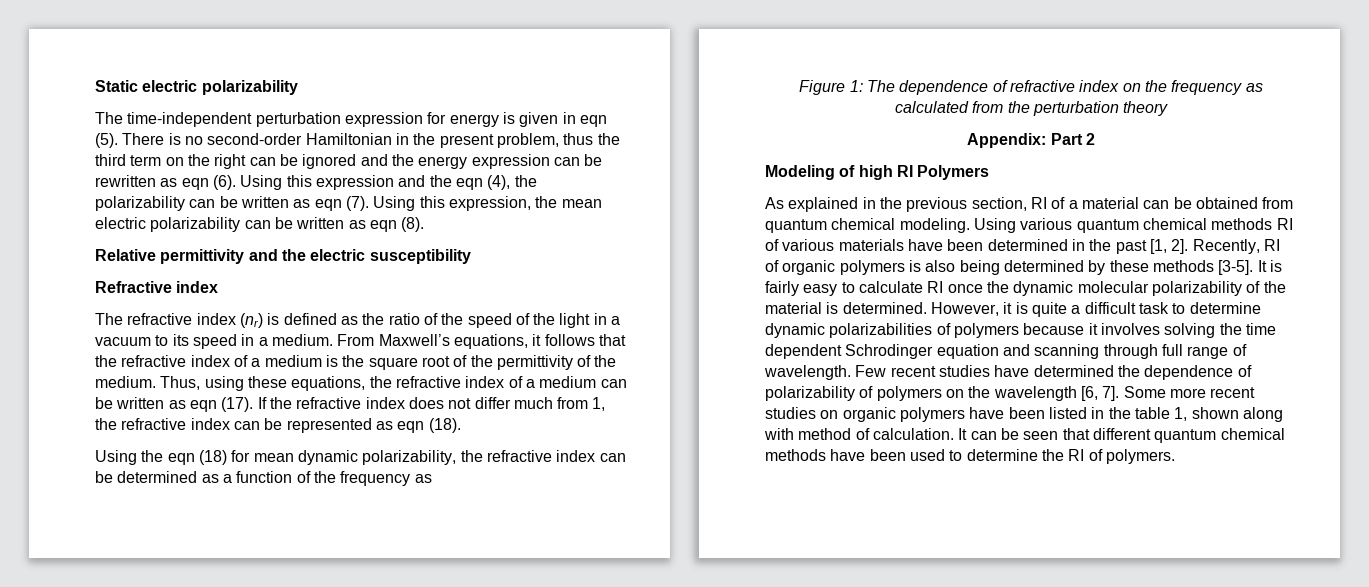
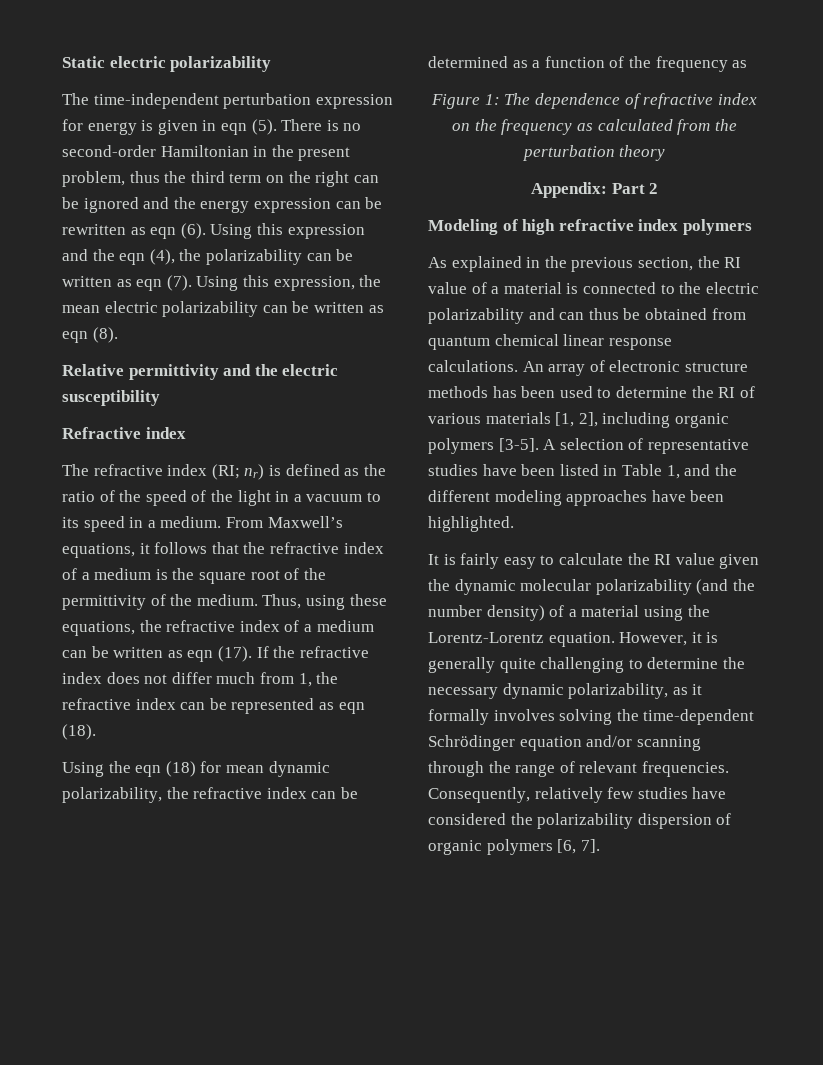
[239,313,263,328] (nr) -> [211,464,265,480] (RI; nr)
[896,165,990,180] RI Polymers -> [558,219,752,235] refractive index polymers
[1030,197,1170,209] RI of a material can -> [697,256,742,268] [428,282,759,294] [428,308,619,324] the RI value of a material is connected to the electric polarizability and can thus
[899,218,1293,233] [765,239,1280,254] [765,260,1282,275] [765,281,1286,296] [765,302,1261,317] [765,323,1276,338] [765,344,1247,359] [764,365,1252,380] [765,386,1256,401] [765,407,1283,422] [764,428,1285,443] [765,449,866,461] modeling. Using various quantum chemical methods RI of various materials have been determined in the past [1, 2]. Recently, RI of organic polymers is also being determined by these methods [3-5]. It is fairly easy to calculate RI once the dynamic molecular polarizability of the material is determined. However, it is quite a difficult task to determine dynamic polarizabilities of polymers because it involves solving the time dependent Schrodinger equation and scanning through full range of wavelength. Few recent studies have determined the dependence of polarizability of polymers on the wavelength [6, 7]. Some more recent studies on organic polymers have been listed in the table 1, shown along with method of calculation. It can be seen that different quantum chemical methods have -> [563,334,672,350] [428,360,748,376] [428,386,517,398] linear response calculations. An array of electronic structure methods has
[1105,449,1175,464] polymers. -> [428,412,729,428] [428,438,749,454] [428,464,737,479] [428,490,725,506] [428,516,514,532] [428,553,760,569] [428,579,755,595] [428,605,710,621] [428,632,719,647] [428,657,745,673] [428,683,703,699] [428,709,755,725] [428,735,701,751] [428,761,729,777] [428,787,727,803] [428,813,732,829] [428,839,600,855] various materials [1, 2], including organic polymers [3-5]. A selection of representative studies have been listed in Table 1, and the different modeling approaches have been highlighted. // It is fairly easy to calculate the RI value given the dynamic molecular polarizability (and the number density) of a material using the Lorentz-Lorentz equation. However, it is generally quite challenging to determine the necessary dynamic polarizability, as it formally involves solving the time-dependent Schrödinger equation and/or scanning through the range of relevant frequencies. Consequently, relatively few studies have considered the polarizability dispersion of organic polymers [6, 7].

